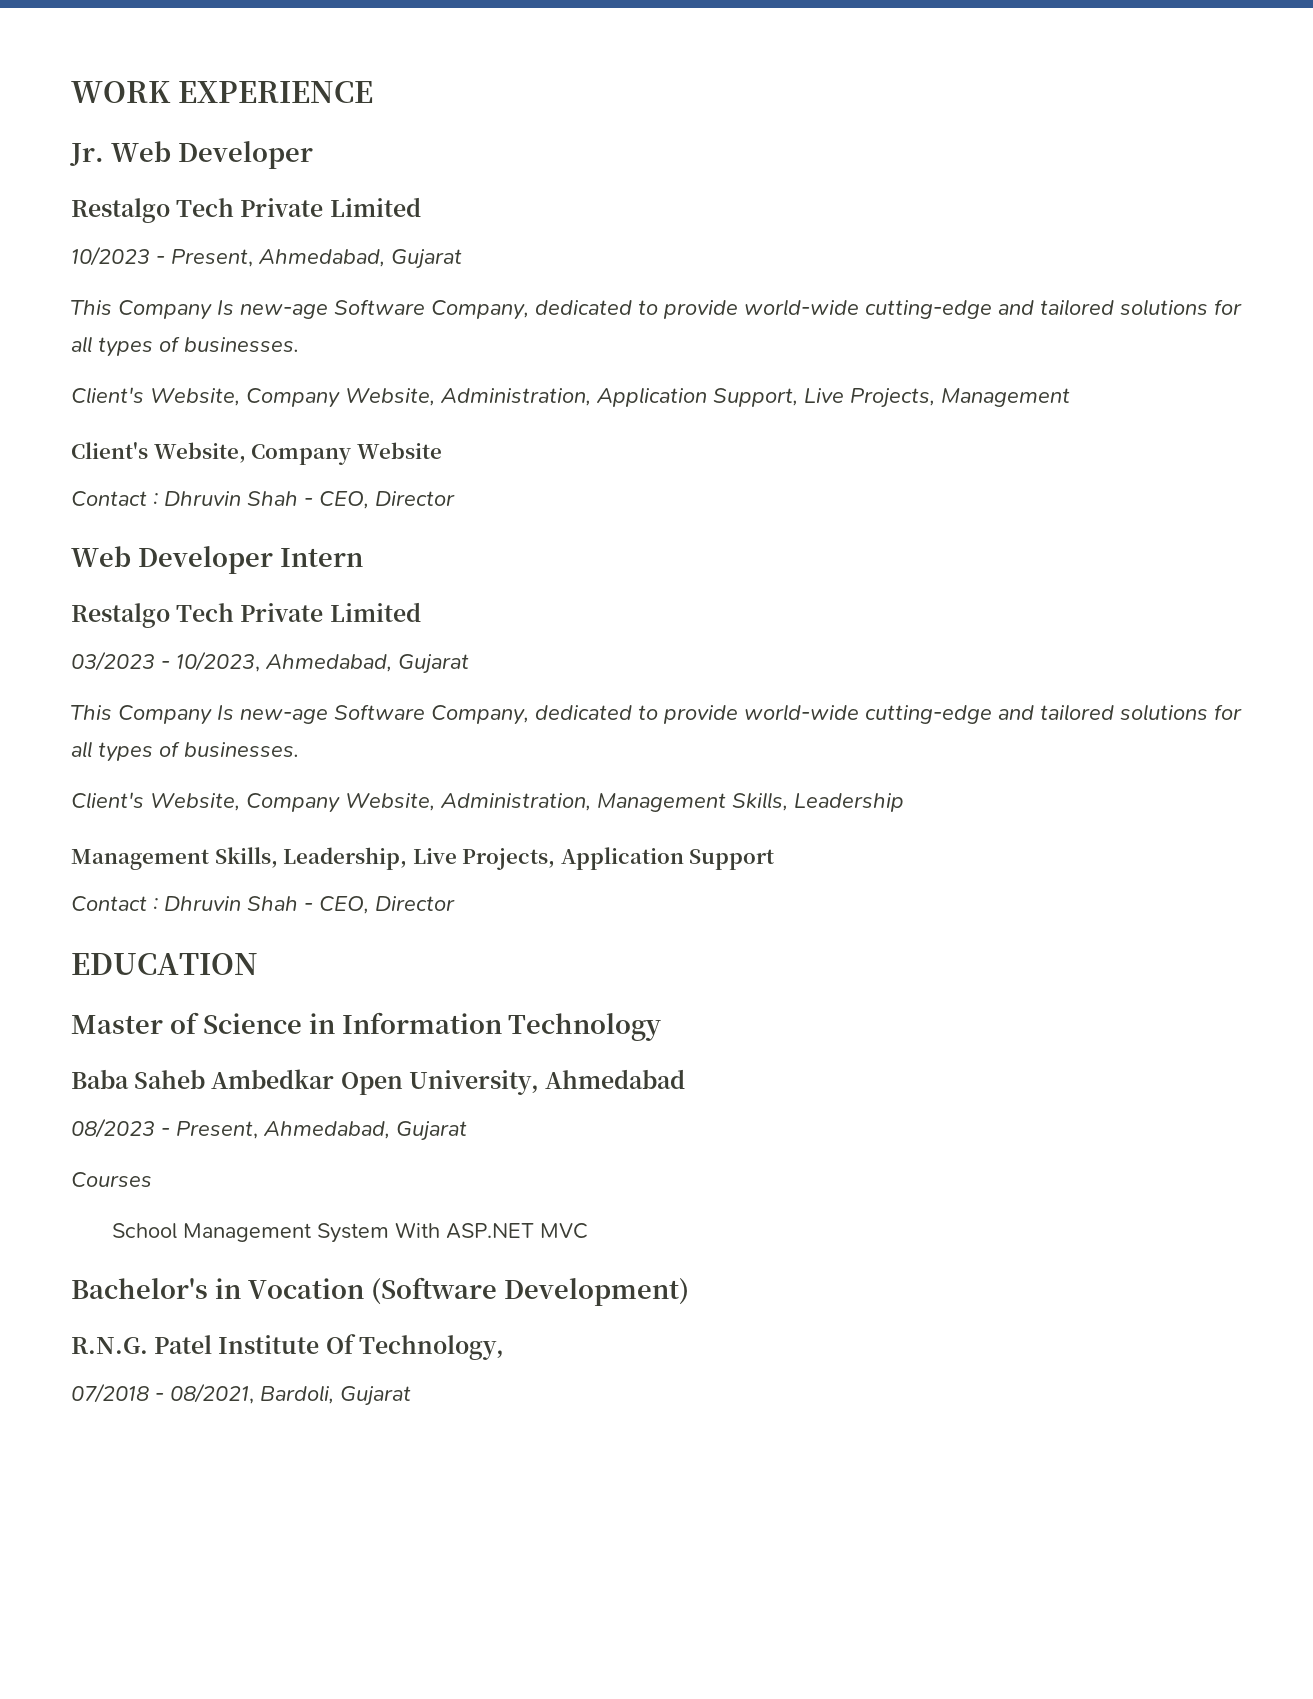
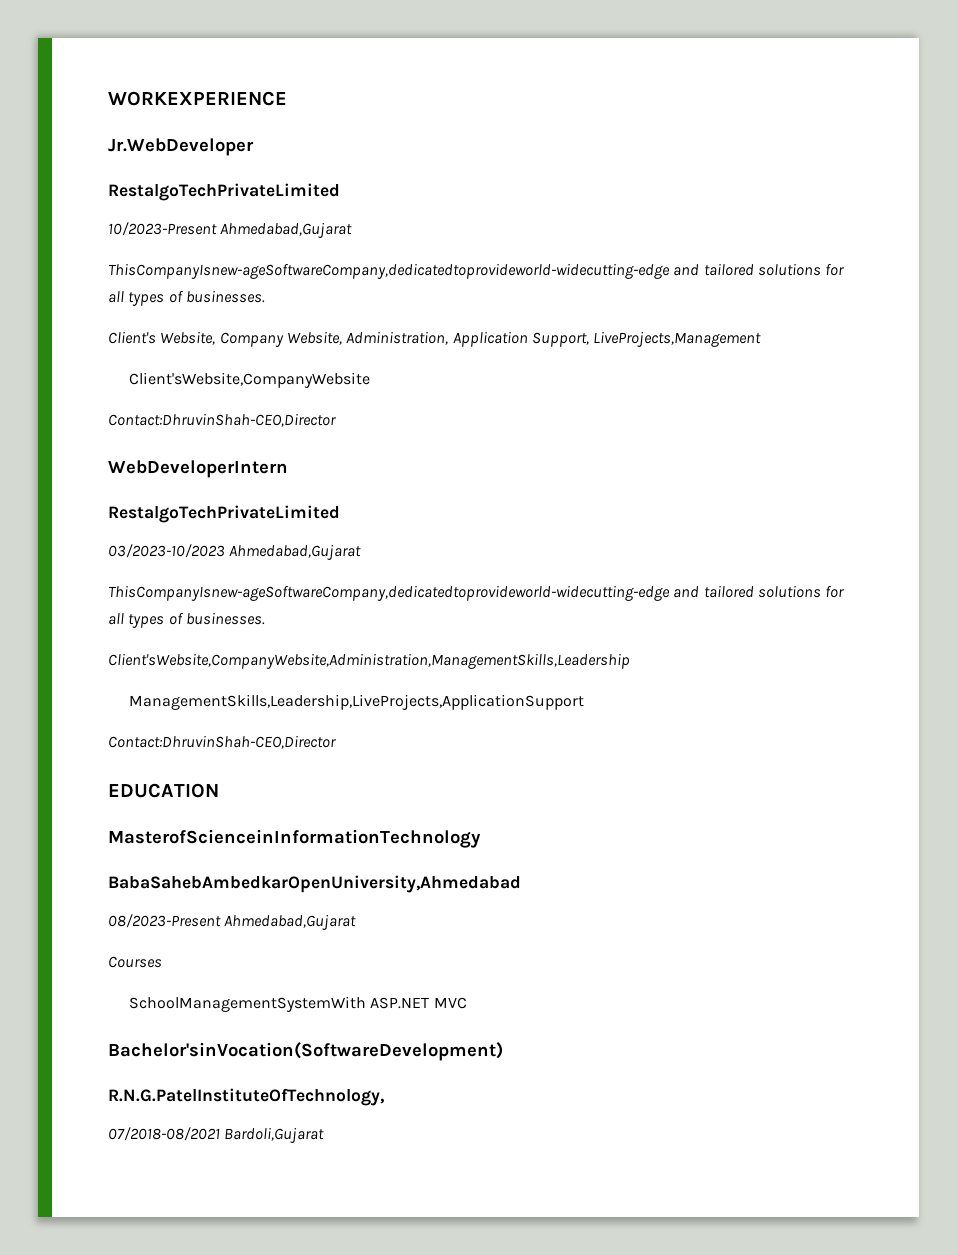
[71,81,373,103] [70,141,313,169] [71,197,421,223] [71,246,462,269] [71,299,992,320] WORK EXPERIENCE // Jr. Web Developer // Restalgo Tech Private Limited // 10/2023 - Present, Ahmedabad, Gujarat // This Company Is new-age Software Company, dedicated to provide world-wide cutting-edge -> [108,91,287,106] [108,138,254,156] [108,183,340,201] [108,222,353,238] [108,263,670,279] WORKEXPERIENCE // Jr.WebDeveloper // RestalgoTechPrivateLimited // 10/2023-Present Ahmedabad,Gujarat // ThisCompanyIsnew-ageSoftwareCompany,dedicatedtoprovideworld-widecutting-edge
[804,388,1070,408] [71,442,442,465] [71,491,455,509] [71,546,363,574] [71,602,421,628] [71,651,469,674] [71,704,1242,725] [71,741,299,762] [71,792,904,813] [71,847,775,870] [71,896,455,914] [71,953,258,975] [71,1012,662,1041] [71,1069,686,1095] [71,1118,467,1141] [71,1172,152,1187] [111,1222,588,1243] [71,1277,689,1306] [71,1334,504,1360] [71,1383,411,1406] Live Projects, Management // Client's Website, Company Website // Contact : Dhruvin Shah - CEO, Director // Web Developer Intern // Restalgo Tech Private Limited // 03/2023 - 10/2023, Ahmedabad, Gujarat // This Company Is new-age Software Company, dedicated to provide world-wide cutting-edge and tailored solutions for all types of businesses. // Client's Website, Company Website, Administration, Management Skills, Leadership // Management Skills, Leadership, Live Projects, Application Support // Contact : Dhruvin Shah - CEO, Director // EDUCATION // Master of Science in Information Technology // Baba Saheb Ambedkar Open University, Ahmedabad // 08/2023 - Present, Ahmedabad, Gujarat // Courses // School Management System With ASP.NET MVC // Bachelor's in Vocation (Software Development) // R.N.G. Patel Institute Of Technology, // 07/2018 - 08/2021, Bardoli, Gujarat -> [593,331,762,347] [128,372,370,388] [108,413,336,427] [108,460,288,478] [108,505,340,523] [108,544,362,560] [108,585,845,601] [108,612,265,628] [108,653,630,669] [128,694,584,710] [108,735,336,749] [108,783,219,798] [108,829,481,848] [108,875,521,893] [108,914,357,930] [108,956,162,968] [128,996,467,1012] [108,1042,503,1061] [108,1088,384,1106] [108,1127,325,1143] LiveProjects,Management // Client'sWebsite,CompanyWebsite // Contact:DhruvinShah-CEO,Director // WebDeveloperIntern // RestalgoTechPrivateLimited // 03/2023-10/2023 Ahmedabad,Gujarat // ThisCompanyIsnew-ageSoftwareCompany,dedicatedtoprovideworld-widecutting-edge and tailored solutions for all types of businesses. // Client'sWebsite,CompanyWebsite,Administration,ManagementSkills,Leadership // ManagementSkills,Leadership,LiveProjects,ApplicationSupport // Contact:DhruvinShah-CEO,Director // EDUCATION // MasterofScienceinInformationTechnology // BabaSahebAmbedkarOpenUniversity,Ahmedabad // 08/2023-Present Ahmedabad,Gujarat // Courses // SchoolManagementSystemWith ASP.NET MVC // Bachelor'sinVocation(SoftwareDevelopment) // R.N.G.PatelInstituteOfTechnology, // 07/2018-08/2021 Bardoli,Gujarat

